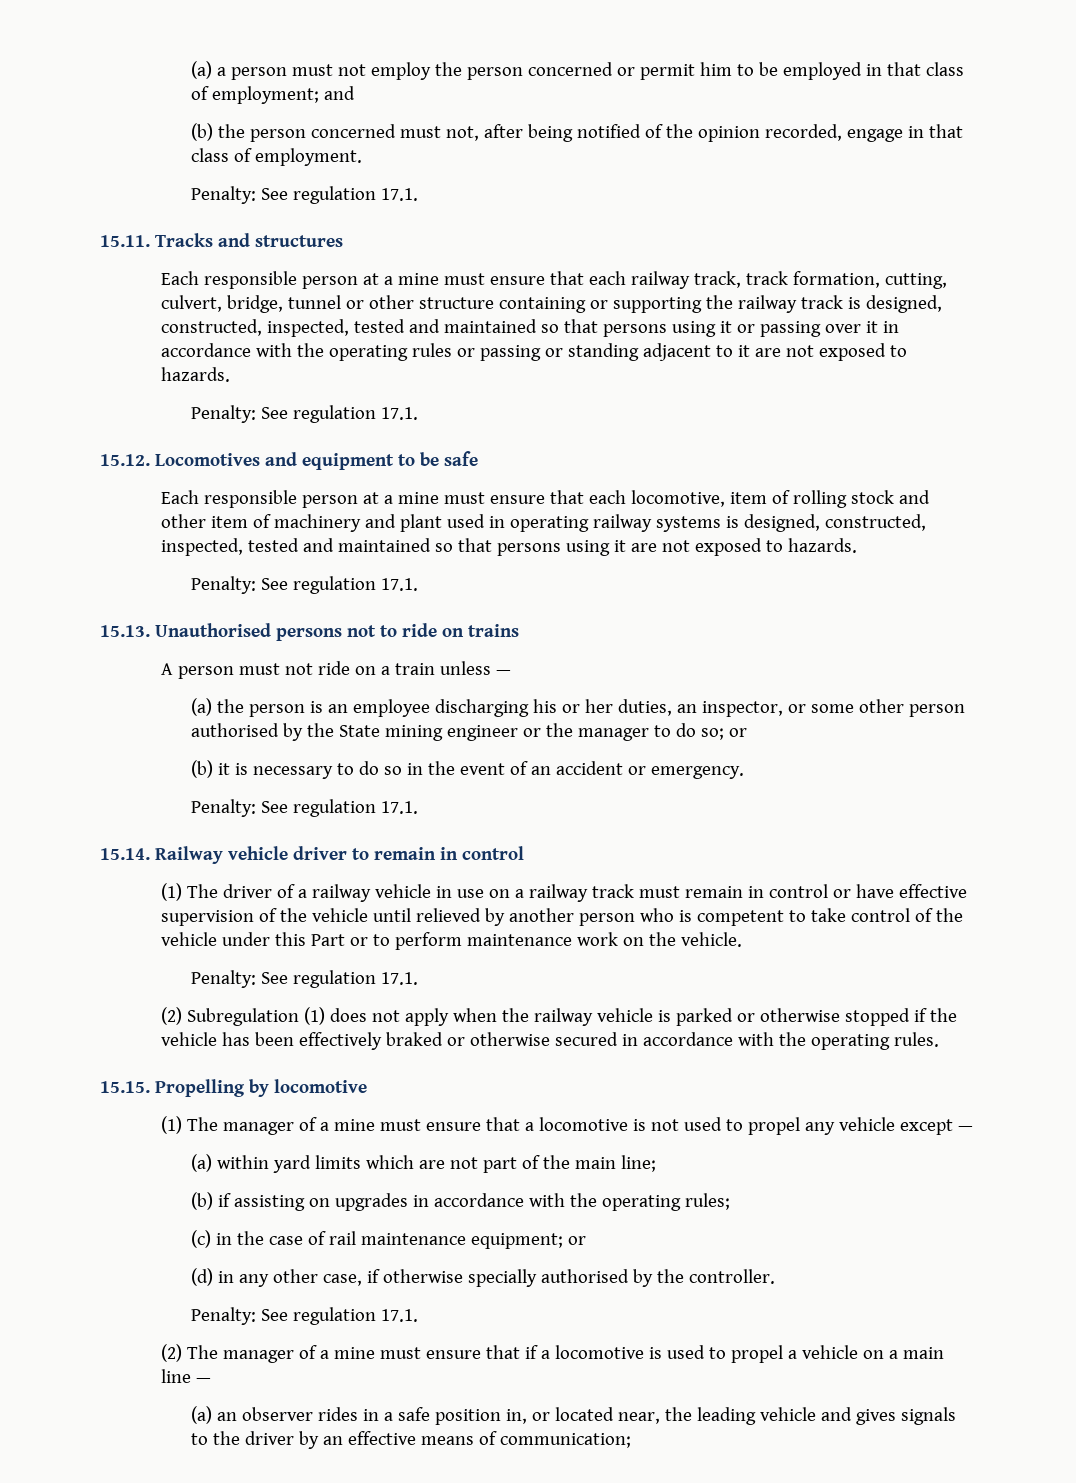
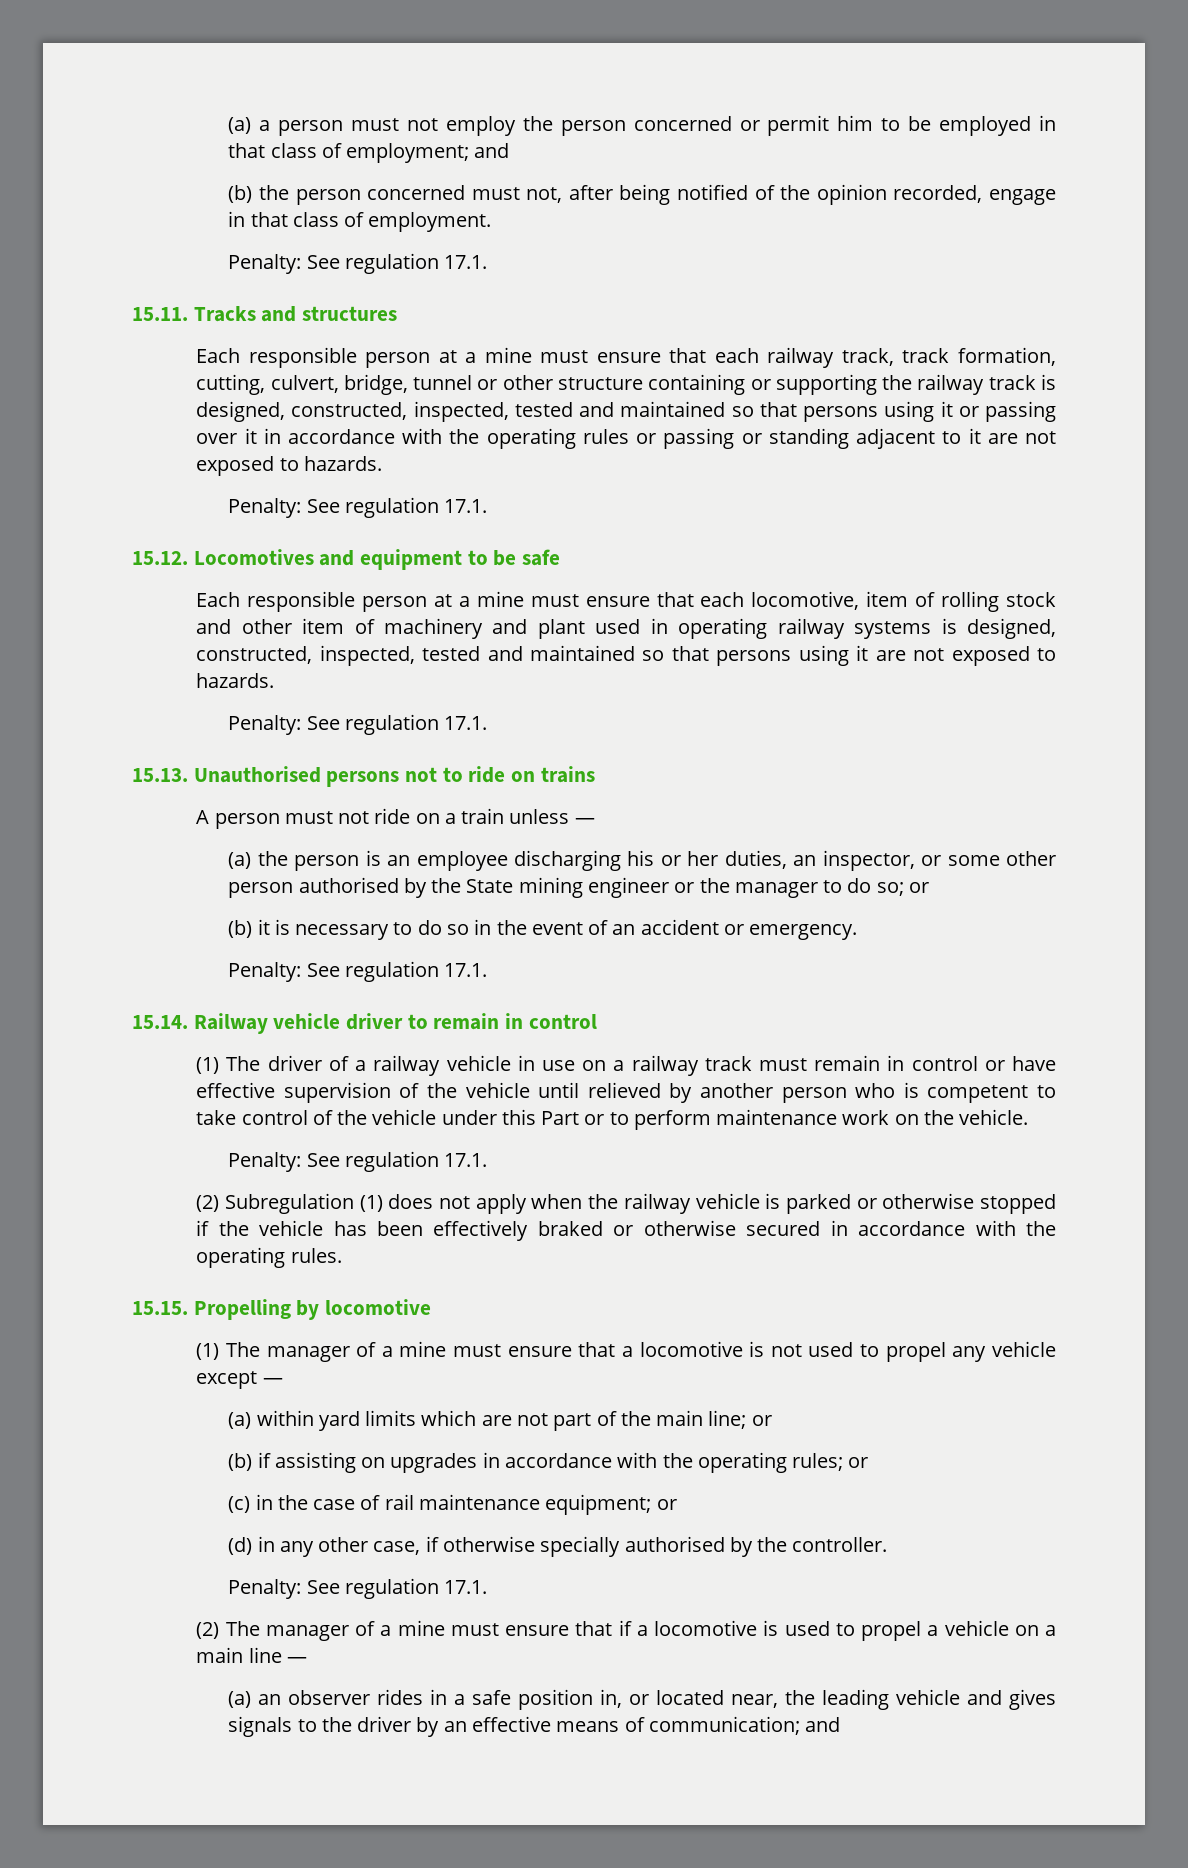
(657, 1163) none -> [751,1415,772,1426] or
(731, 1201) none -> [848,1457,869,1468] or
(632, 1440) none -> [805,1717,841,1732] and

